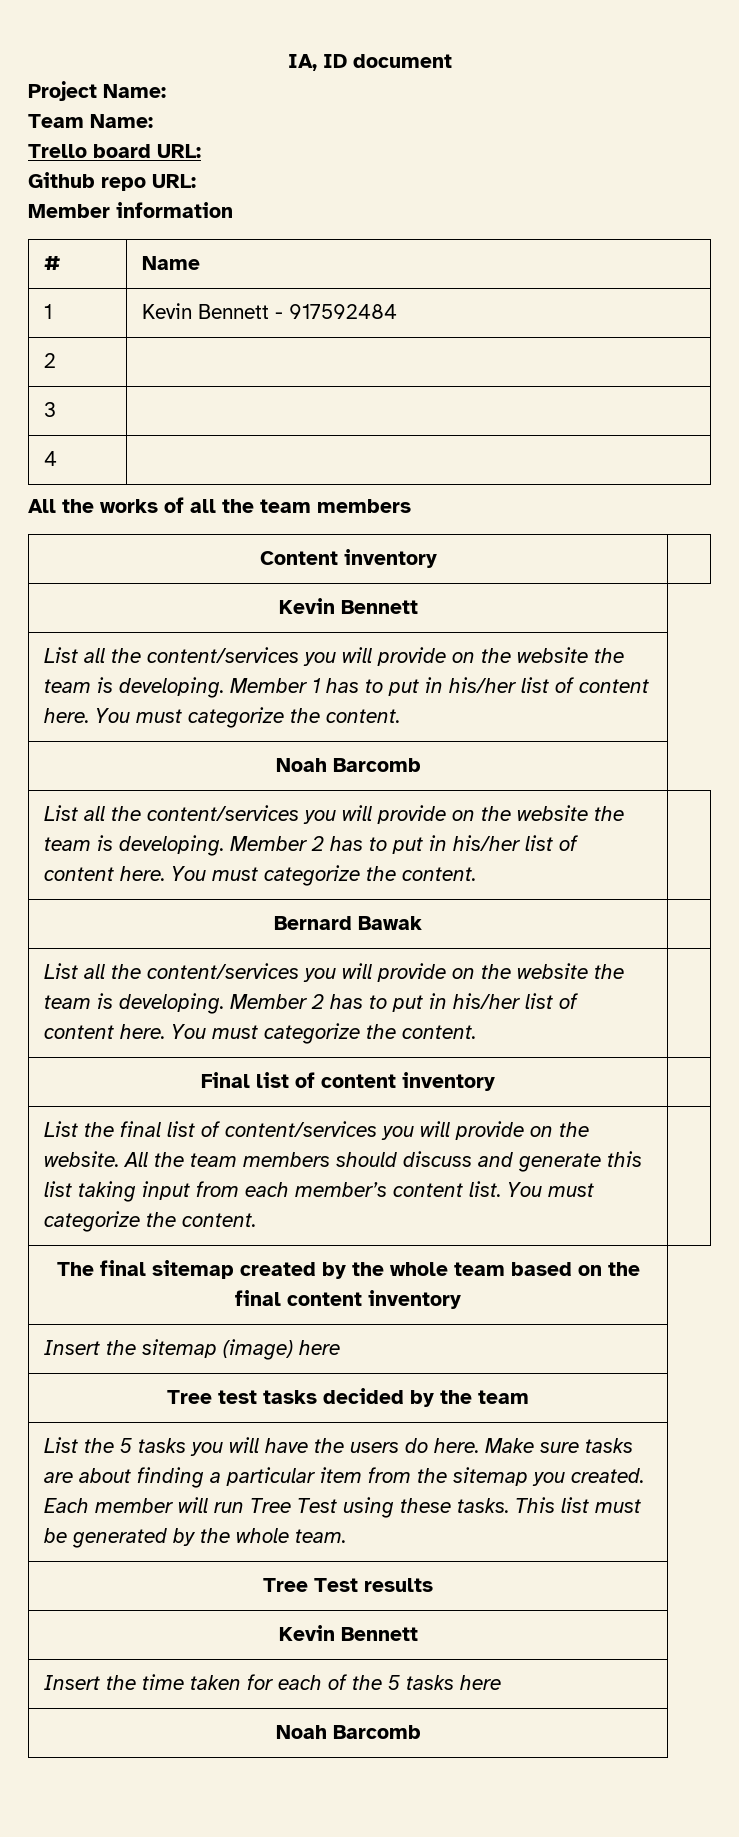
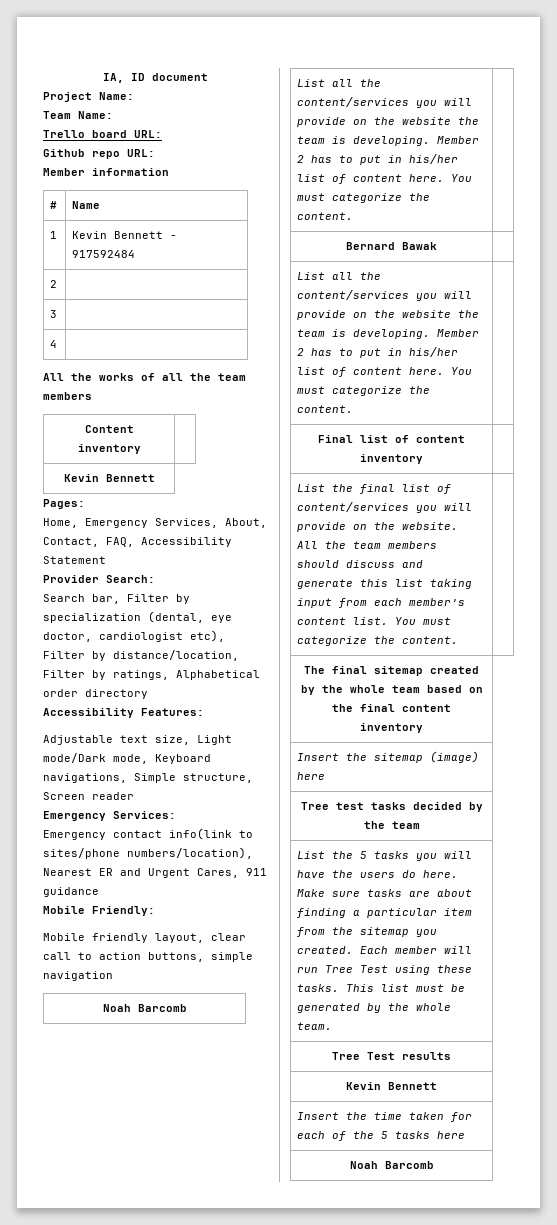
[44,647,625,666] [44,677,650,698] [44,707,401,728] // List all the content/services you will provide on the website the team is developing. Member 1 has to put in his/her list of content here. You must categorize the content. -> [43,499,85,509] [43,518,267,528] [43,537,232,547] [43,556,106,564] [43,575,155,583] [43,594,190,604] [43,611,232,623] [43,630,225,642] [43,650,239,661] [43,670,260,680] [43,689,148,699] [43,708,204,718] [43,735,232,745] [43,753,211,764] [43,773,253,783] [43,792,134,800] [43,811,176,821] [43,828,253,840] [43,847,253,859] [43,868,267,878] [43,887,99,897] [43,906,155,916] [43,933,246,943] [43,952,253,962] [43,971,113,981] // Pages: // Home, Emergency Services, About, Contact, FAQ, Accessibility Statement // Provider Search: // Search bar, Filter by specialization (dental, eye doctor, cardiologist etc), Filter by distance/location, Filter by ratings, Alphabetical order directory // Accessibility Features: // Adjustable text size, Light mode/Dark mode, Keyboard navigations, Simple structure, Screen reader // Emergency Services: // Emergency contact info(link to sites/phone numbers/location), Nearest ER and Urgent Cares, 911 guidance // Mobile Friendly: // Mobile friendly layout, clear call to action buttons, simple navigation

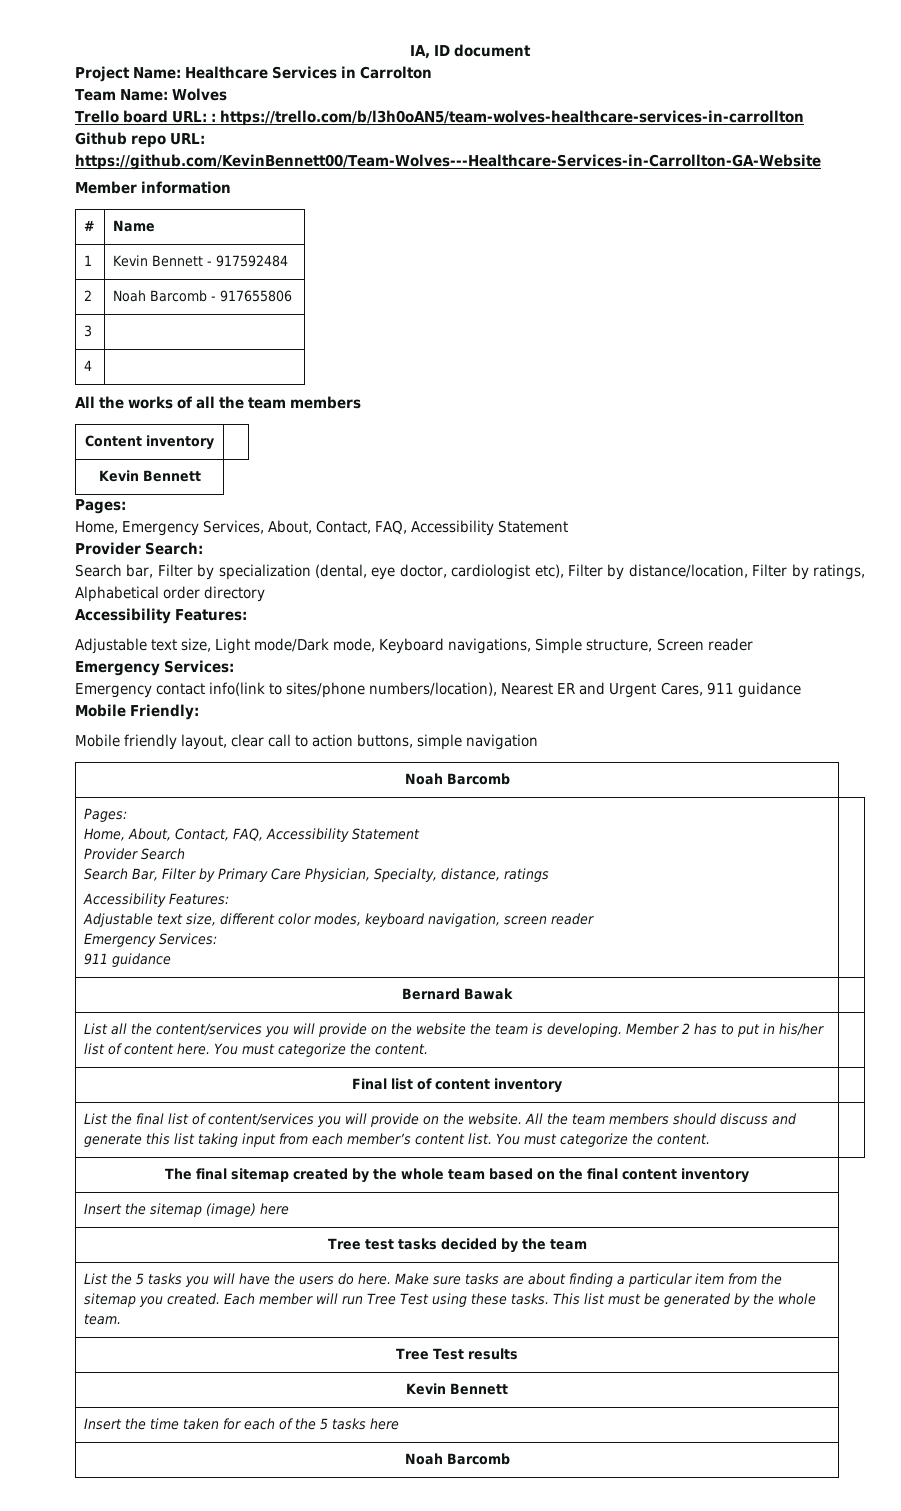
(134, 96) none -> [185,66,433,79] Healthcare Services in Carrolton
(113, 115) none -> [172,88,228,101] Wolves
(162, 134) none -> [211,110,805,126] : https://trello.com/b/l3h0oAN5/team-wolves-healthcare-services-in-carrollton
(155, 153) none -> [75,154,821,170] https://github.com/KevinBennett00/Team-Wolves---Healthcare-Services-in-Carrollton-GA-Website
(58, 284) none -> [112,290,292,302] Noah Barcomb - 917655806
[297,79,382,87] [297,97,473,108] [297,117,480,127] [297,136,480,146] [297,154,459,165] [297,174,473,184] [297,193,431,203] [297,212,354,220] List all the content/services you will provide on the website the team is developing. Member 2 has to put in his/her list of content here. You must categorize the content. -> [83,808,127,822] [83,828,420,842] [83,848,185,860] [83,868,549,882] [82,893,229,907] [82,913,594,927] [83,933,217,947] [83,953,171,967] Pages: // Home, About, Contact, FAQ, Accessibility Statement // Provider Search // Search Bar, Filter by Primary Care Physician, Specialty, distance, ratings // Accessibility Features: // Adjustable text size, different color modes, keyboard navigation, screen reader // Emergency Services: // 911 guidance

